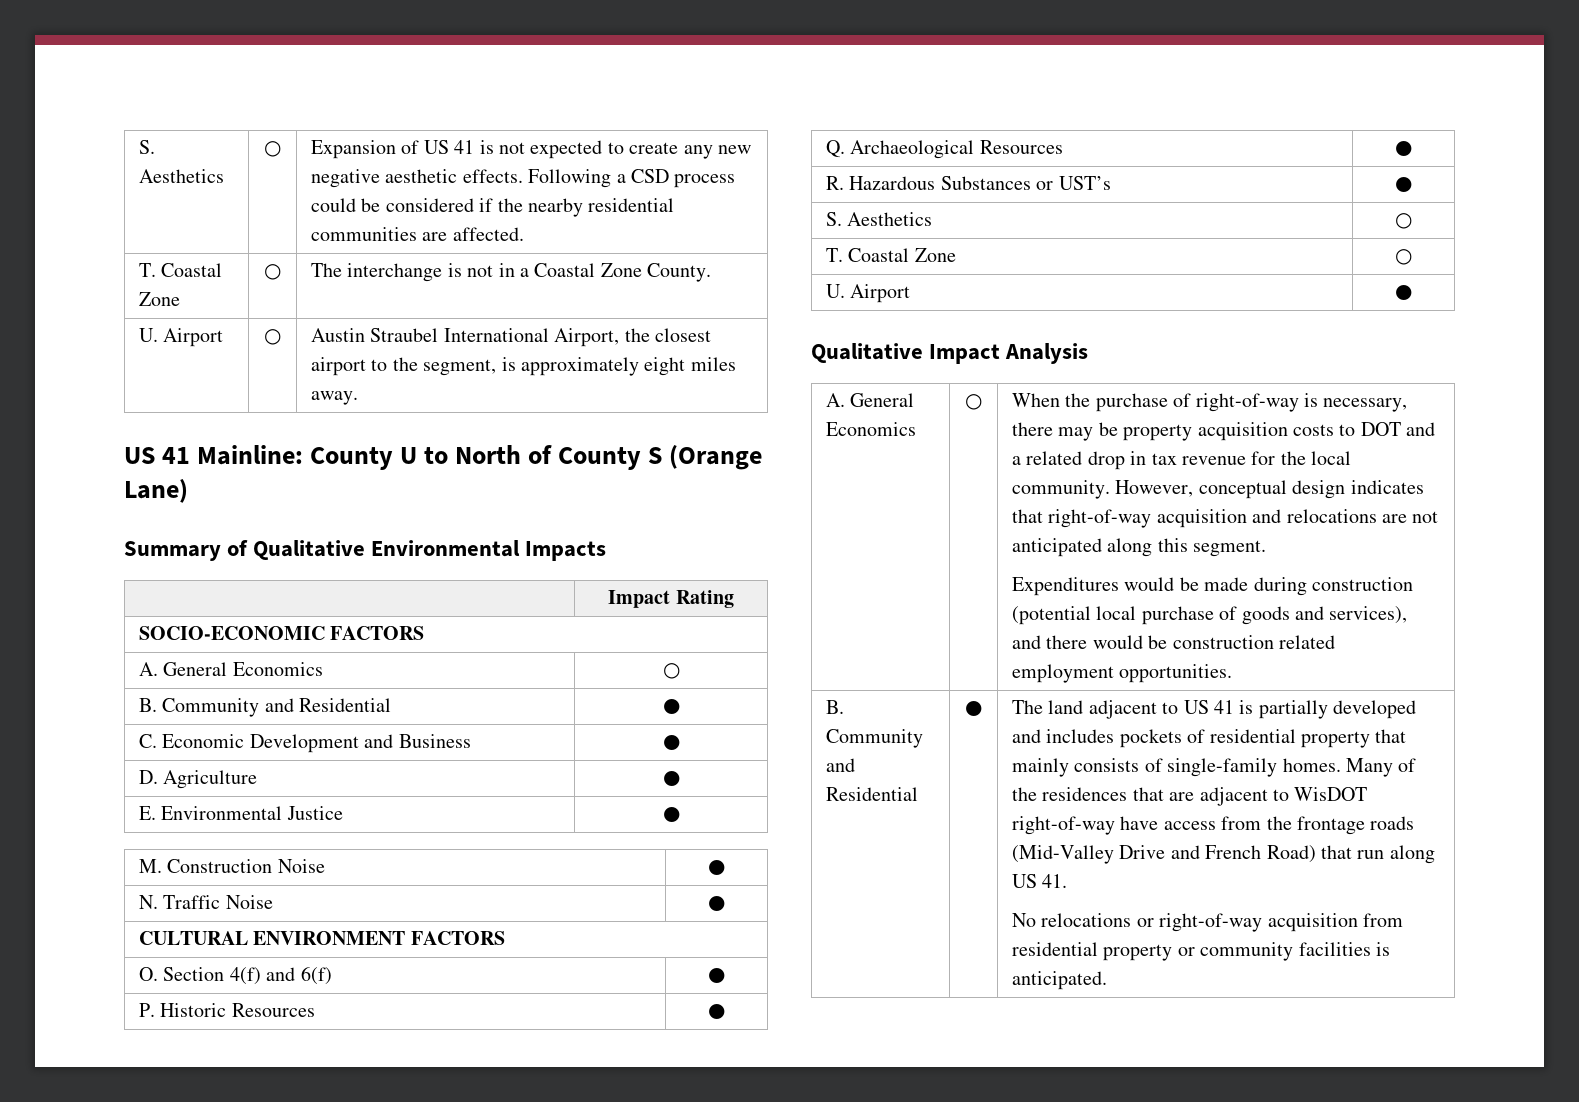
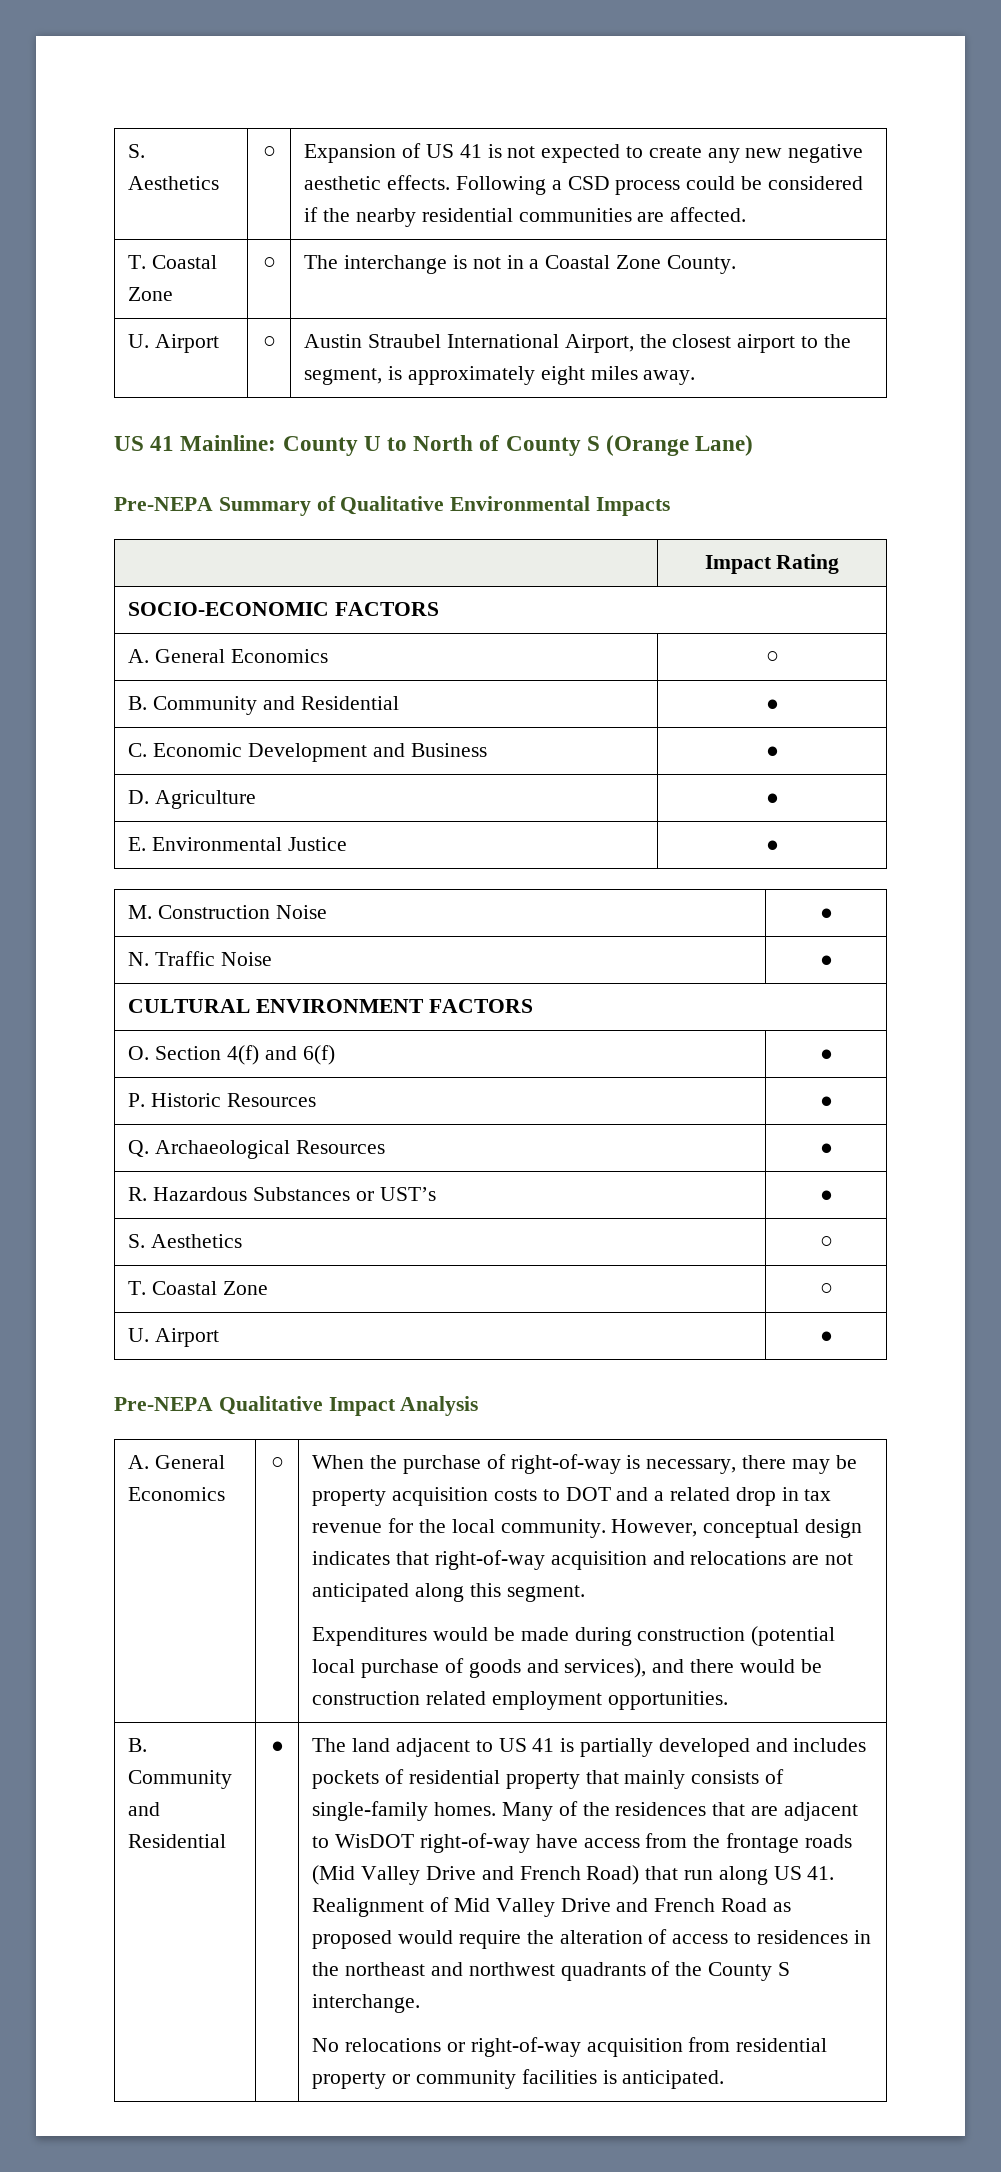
(188, 491) none -> [114,497,213,511] Pre-NEPA
(1412, 292) none -> [114,1397,213,1411] Pre-NEPA
[1012,845,1115,864] (Mid-Valley -> [312,1865,421,1885] (Mid Valley
(1068, 881) none -> [312,1897,791,1917] [312,1929,871,1949] [312,1961,790,1981] [312,1994,421,2013] Realignment of Mid Valley Drive and French Road as proposed would require the alteration of access to residences in the northeast and northwest quadrants of the County S interchange.

